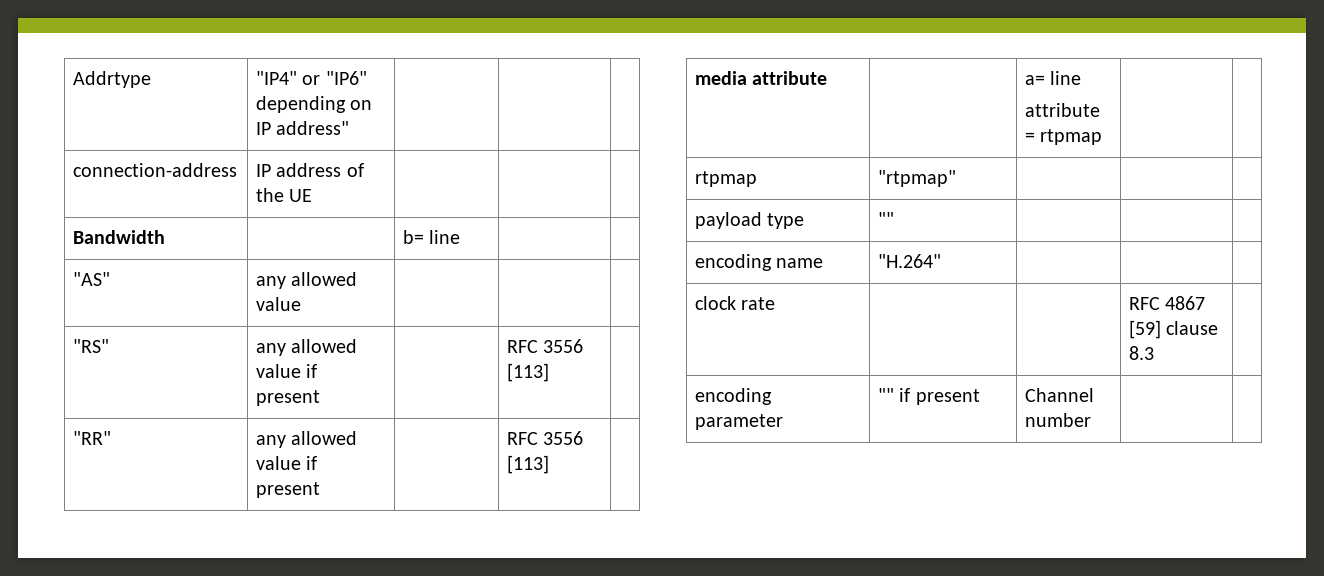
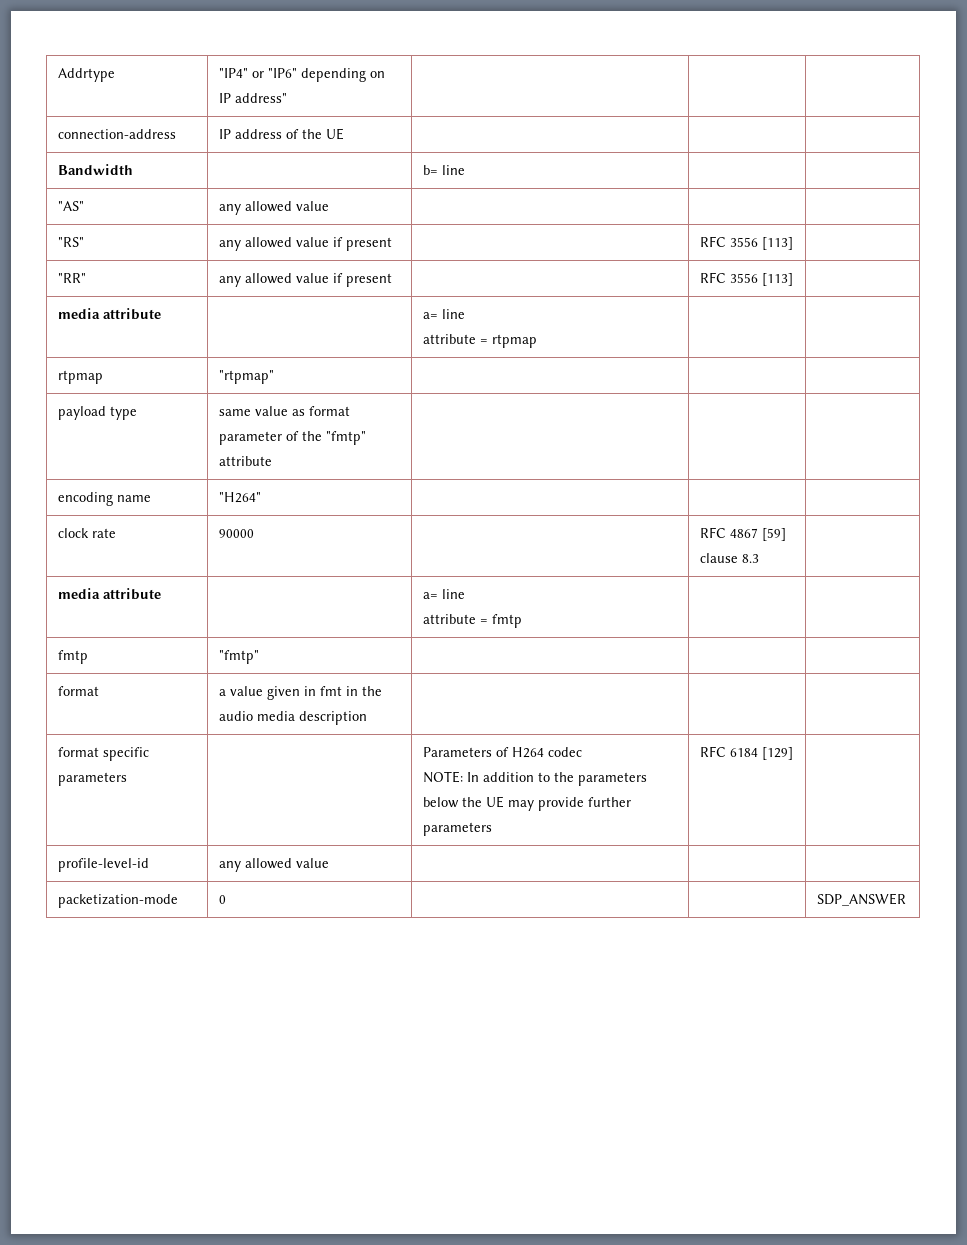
[878,212,895,226] "" -> [219,406,351,416] [219,431,367,445] [219,456,273,466] same value as format parameter of the "fmtp" attribute
[878,254,942,268] "H.264" -> [219,492,262,503] "H264"
(776, 303) none -> [219,529,255,538] 90000
[695,388,773,405] [695,414,784,430] [878,388,980,405] [1025,388,1095,402] [1025,413,1092,427] encoding parameter | "" if present | Channel number | | -> [58,588,162,600] [423,589,466,599] [423,614,523,628] [58,650,89,664] [219,650,260,664] [58,686,100,696] [219,686,383,700] [219,711,368,725] [58,747,150,761] [58,772,128,786] [423,747,583,758] [423,771,648,786] [423,796,632,811] [423,822,493,836] [700,746,794,760] [58,858,150,872] [219,858,330,872] [58,894,179,908] [219,895,227,904] [817,893,907,906] media attribute | | a= line // attribute = fmtp | | // fmtp | "fmtp" | | | // format | a value given in fmt in the audio media description | | | // format specific parameters | | Parameters of H264 codec // NOTE: In addition to the parameters below the UE may provide further parameters | RFC 6184 [129] | // profile-level-id | any allowed value | | | // packetization-mode | 0 | | | SDP_ANSWER

